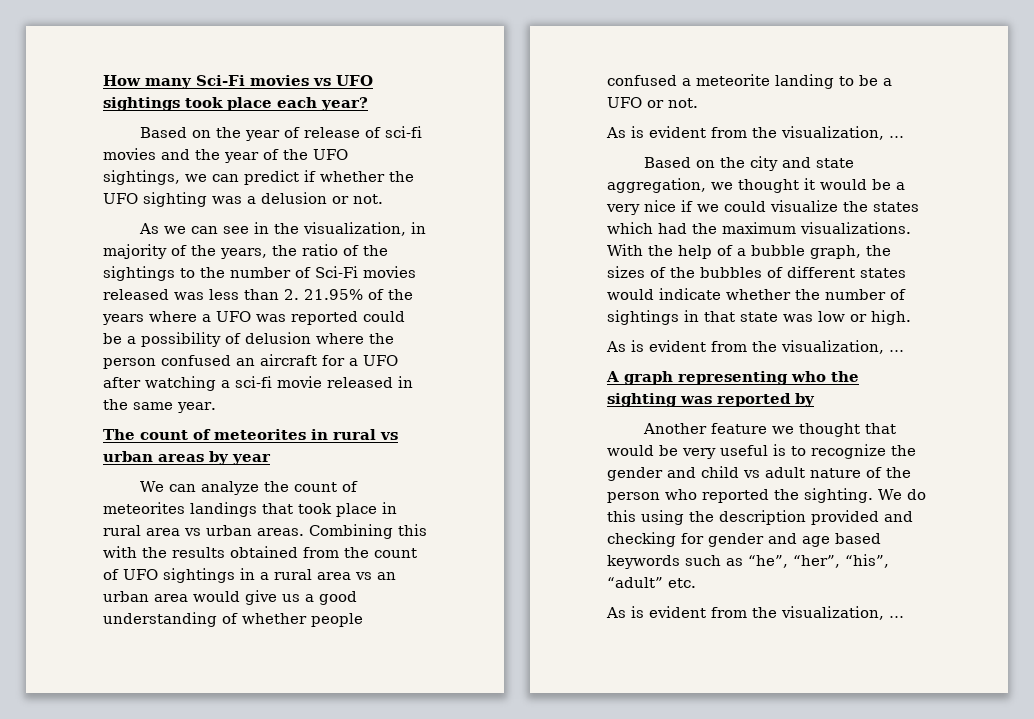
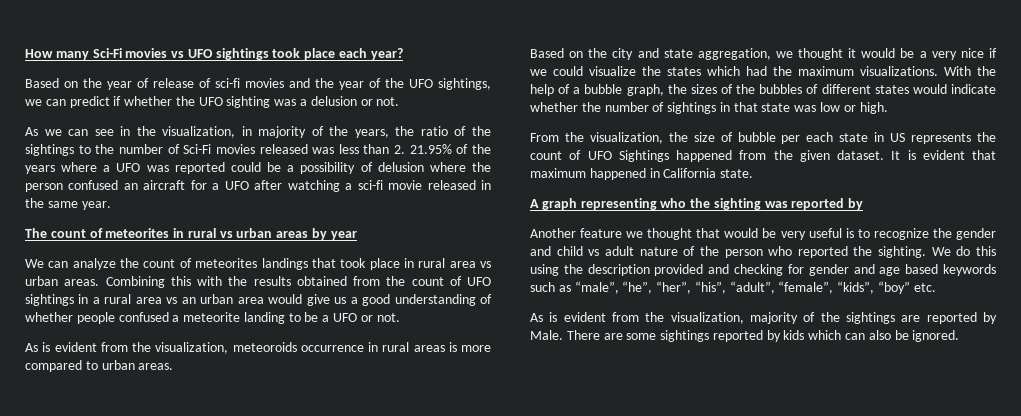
[889,136,904,138] … -> [232,342,491,352] [25,360,174,372] meteoroids occurrence in rural areas is more compared to urban areas.
[606,340,904,354] As is evident from the visualization, … -> [530,132,996,144] [530,150,996,162] [530,168,754,180] From the visualization, the size of bubble per each state in US represents the count of UFO Sightings happened from the given dataset. It is evident that maximum happened in California state.
(743, 562) none -> [574,281,619,294] “male”,
[607,577,663,588] “adult” -> [729,281,911,294] “adult”, “female”, “kids”, “boy”
[889,616,904,618] … -> [750,312,997,324] [530,330,960,342] majority of the sightings are reported by Male. There are some sightings reported by kids which can also be ignored.

